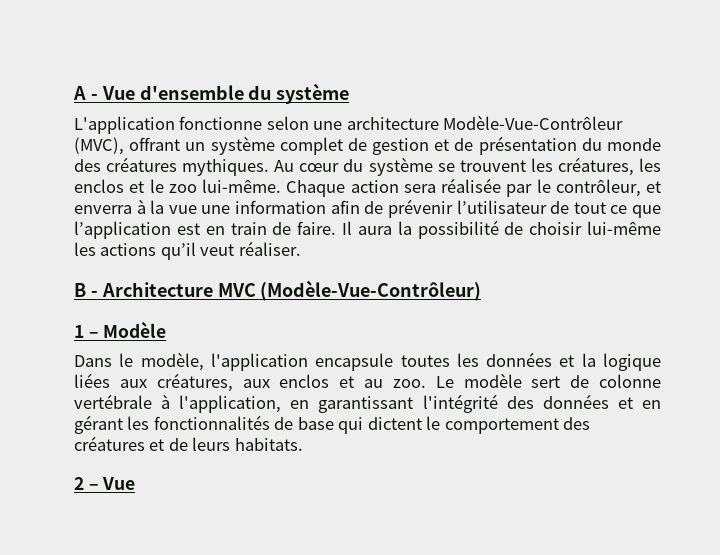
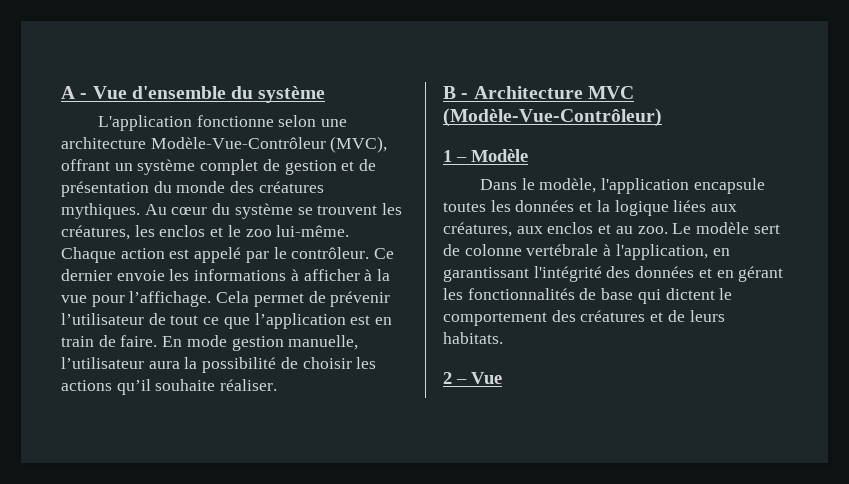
[403,178,661,197] [74,199,360,214] sera réalisée par le contrôleur, et enverra à la vue une information afin -> [169,247,395,263] [61,269,391,281] [61,291,304,307] est appelé par le contrôleur. Ce dernier envoie les informations à afficher à la vue pour l’affichage. Cela permet
[342,221,352,235] Il -> [162,335,359,351] [61,357,144,369] En mode gestion manuelle, l’utilisateur
[586,221,661,235] lui-même -> (352, 363) none
[200,244,235,256] veut -> [155,379,216,391] souhaite

